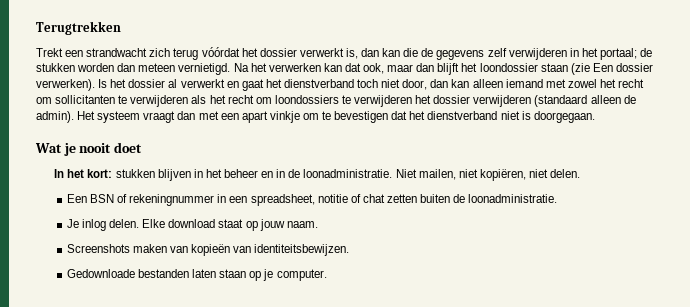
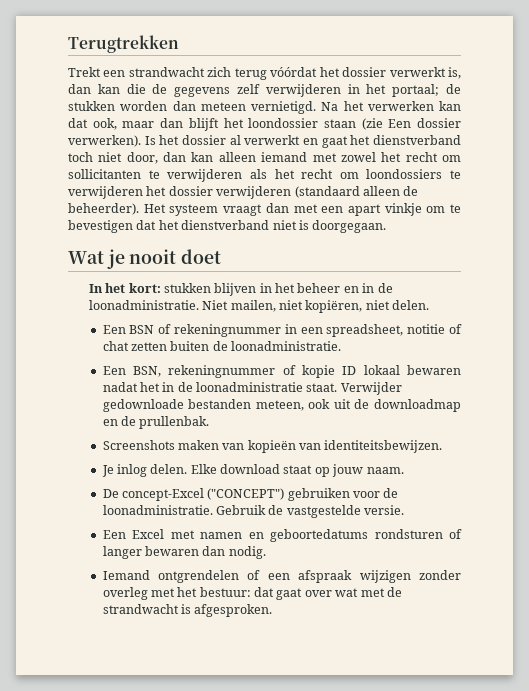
[36,111,74,123] admin). -> [68,203,139,215] beheerder).
(558, 198) none -> [102,365,461,378] [102,382,402,395] [102,399,461,412] [102,416,210,429] [102,440,443,453] // Een BSN, rekeningnummer of kopie ID lokaal bewaren nadat het in de loonadministratie staat. Verwijder gedownloade bestanden meteen, ook uit de downloadmap en de prullenbak. // Screenshots maken van kopieën van identiteitsbewijzen.
[66,244,350,256] [66,269,327,281] Screenshots maken van kopieën van identiteitsbewijzen. // Gedownloade bestanden laten staan op je computer. -> [102,488,399,501] [102,505,405,518] [102,529,462,542] [102,546,266,559] [102,570,461,583] [102,587,402,600] [102,604,273,617] De concept-Excel ("CONCEPT") gebruiken voor de loonadministratie. Gebruik de vastgestelde versie. // Een Excel met namen en geboortedatums rondsturen of langer bewaren dan nodig. // Iemand ontgrendelen of een afspraak wijzigen zonder overleg met het bestuur: dat gaat over wat met de strandwacht is afgesproken.

